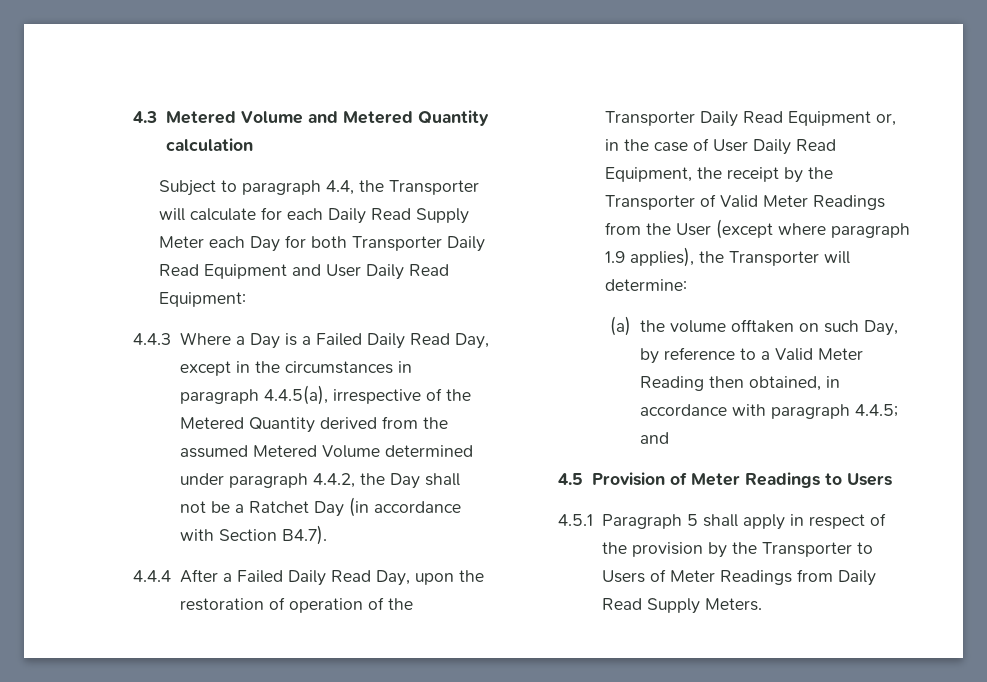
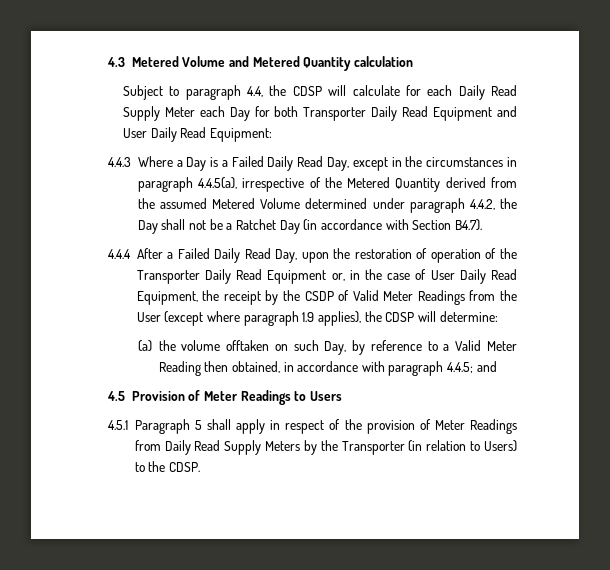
[388,180,479,195] Transporter -> [292,86,322,96] CDSP
[604,195,695,210] Transporter -> [304,291,334,301] CSDP
[728,251,819,266] Transporter -> [385,312,415,322] CDSP
[707,542,873,558] [601,570,645,583] by the Transporter to Users -> (415, 427) none
[704,598,762,611] Meters. -> [265,440,517,455] [134,461,200,472] Meters by the Transporter (in relation to Users) to the CDSP.

